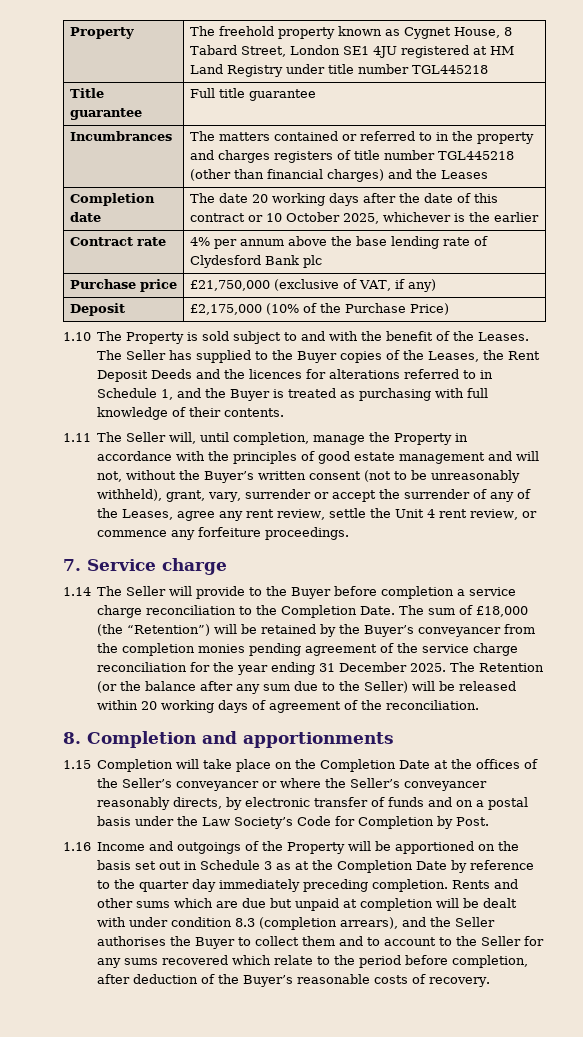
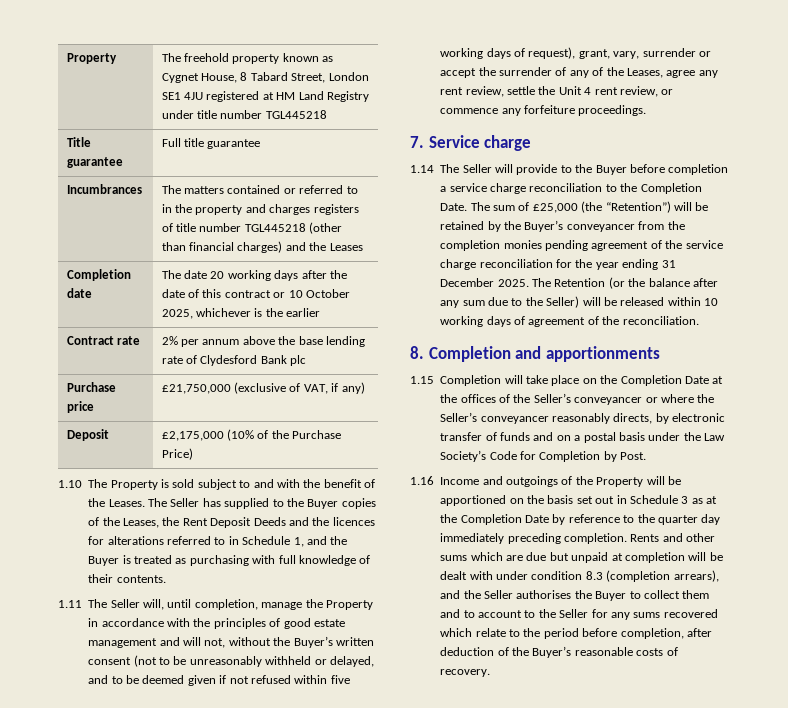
[189,237,210,246] 4% -> [161,336,178,345] 2%
[97,489,163,501] withheld), -> [265,656,374,667] [88,675,350,686] [440,47,576,59] withheld or delayed, and to be deemed given if not refused within five working days of request),
[476,606,529,617] £18,000 -> [532,203,578,213] £25,000
[141,701,158,710] 20 -> [704,298,718,306] 10

